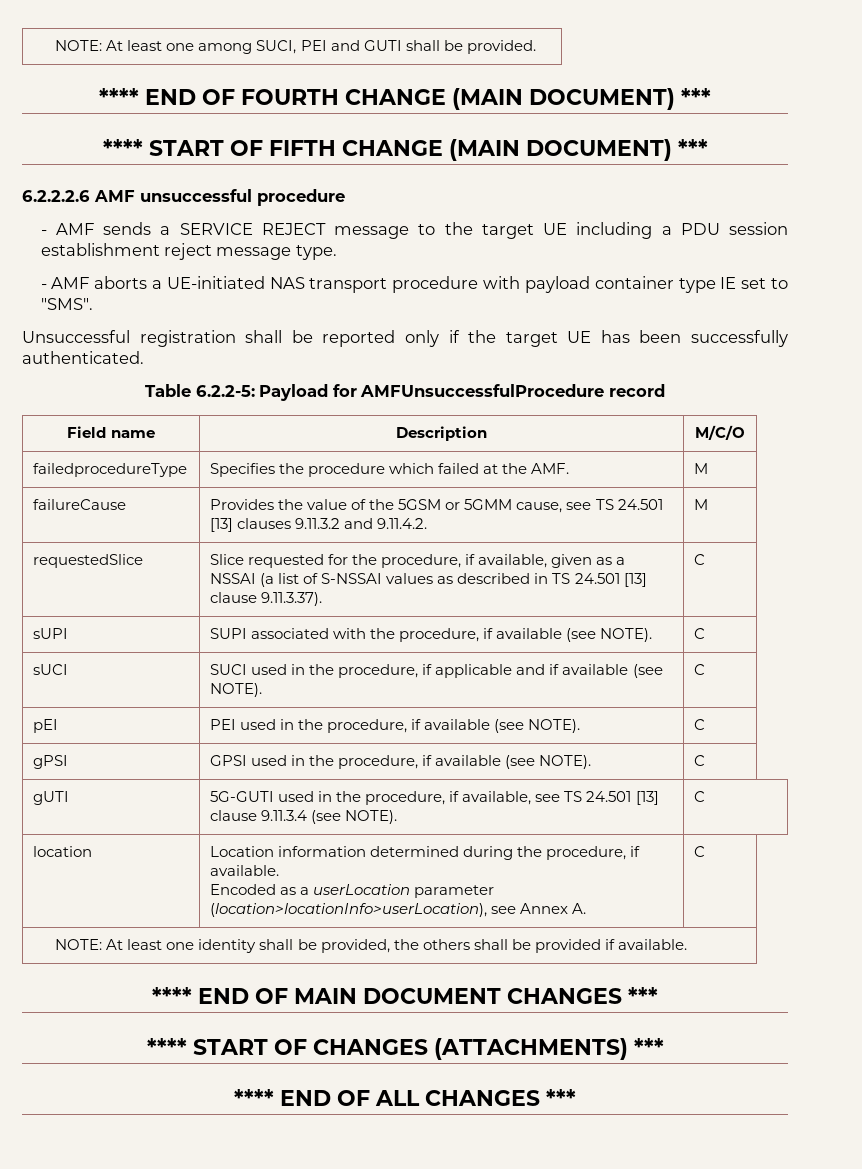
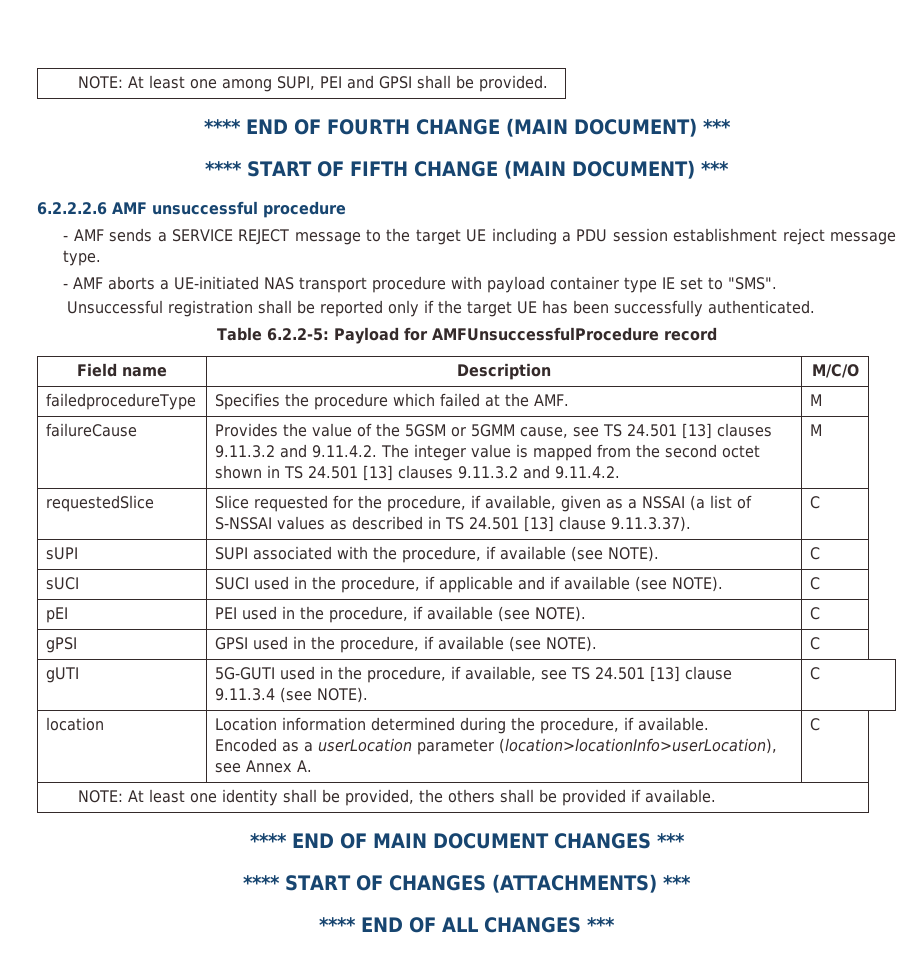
[256,40,297,54] SUCI, -> [277,76,316,90] SUPI,
[363,40,402,51] GUTI -> [379,76,413,89] GPSI
(428, 523) none -> [381,444,761,461] [215,465,621,481] The integer value is mapped from the second octet shown in TS 24.501 [13] clauses 9.11.3.2 and 9.11.4.2.

